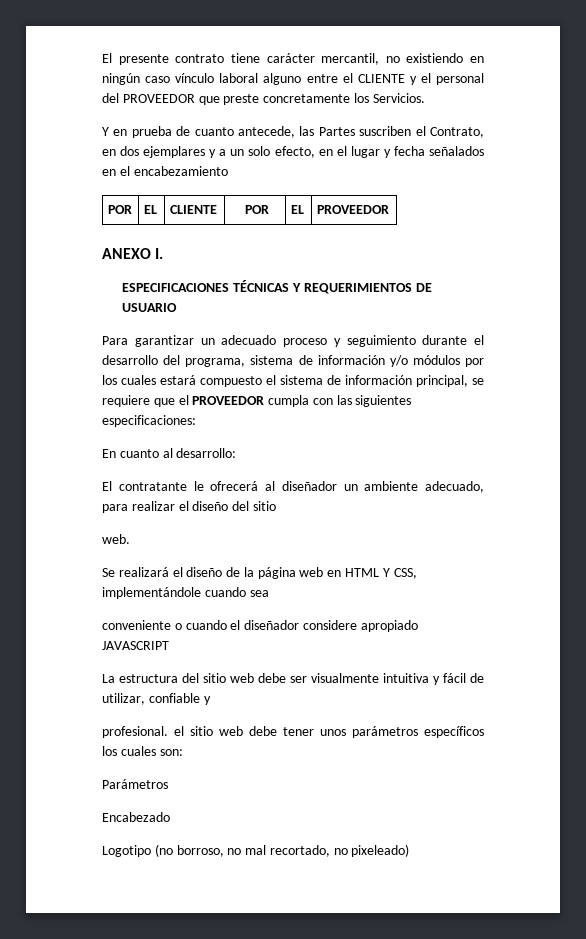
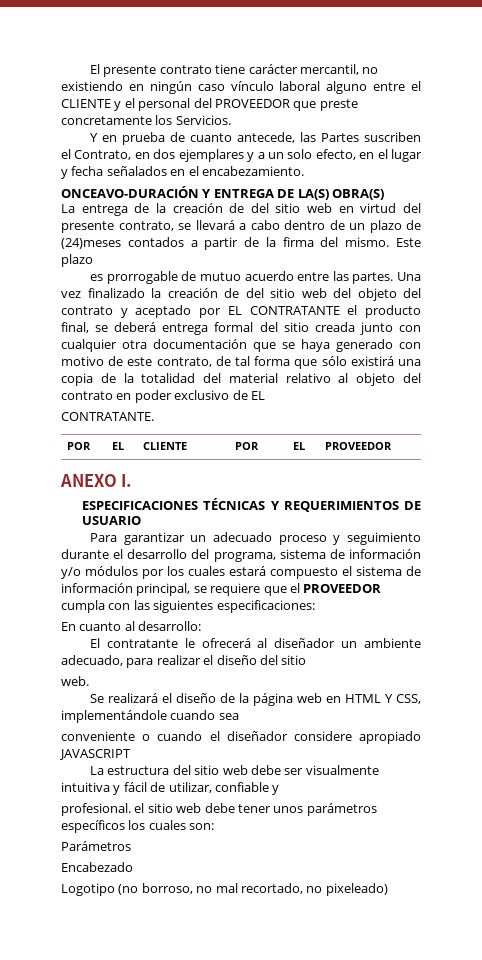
[133,166,228,176] encabezamiento -> [201,166,304,176] [61,186,384,200] [61,203,421,216] [61,220,421,233] [61,237,421,250] [61,254,93,267] [90,271,421,284] [61,288,421,301] [61,305,422,318] [61,322,421,335] [61,339,421,352] [61,356,421,369] [61,373,421,386] [61,390,265,403] [61,412,154,421] encabezamiento. // ONCEAVO-DURACIÓN Y ENTREGA DE LA(S) OBRA(S) // La entrega de la creación de del sitio web en virtud del presente contrato, se llevará a cabo dentro de un plazo de (24)meses contados a partir de la firma del mismo. Este plazo // es prorrogable de mutuo acuerdo entre las partes. Una vez finalizado la creación de del sitio web del objeto del contrato y aceptado por EL CONTRATANTE el producto final, se deberá entrega formal del sitio creada junto con cualquier otra documentación que se haya generado con motivo de este contrato, de tal forma que sólo existirá una copia de la totalidad del material relativo al objeto del contrato en poder exclusivo de EL // CONTRATANTE.

